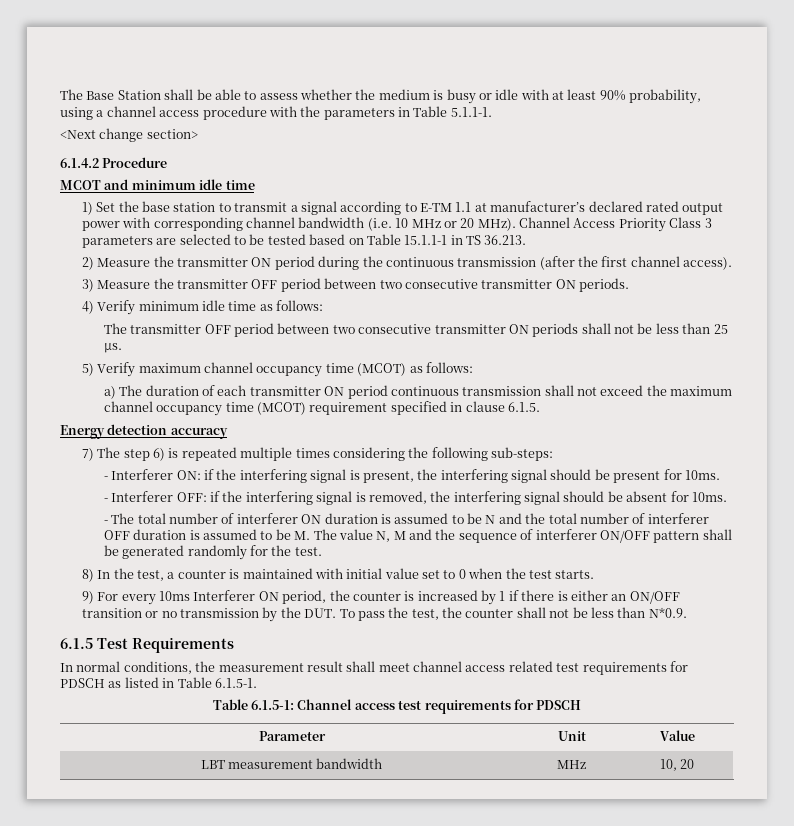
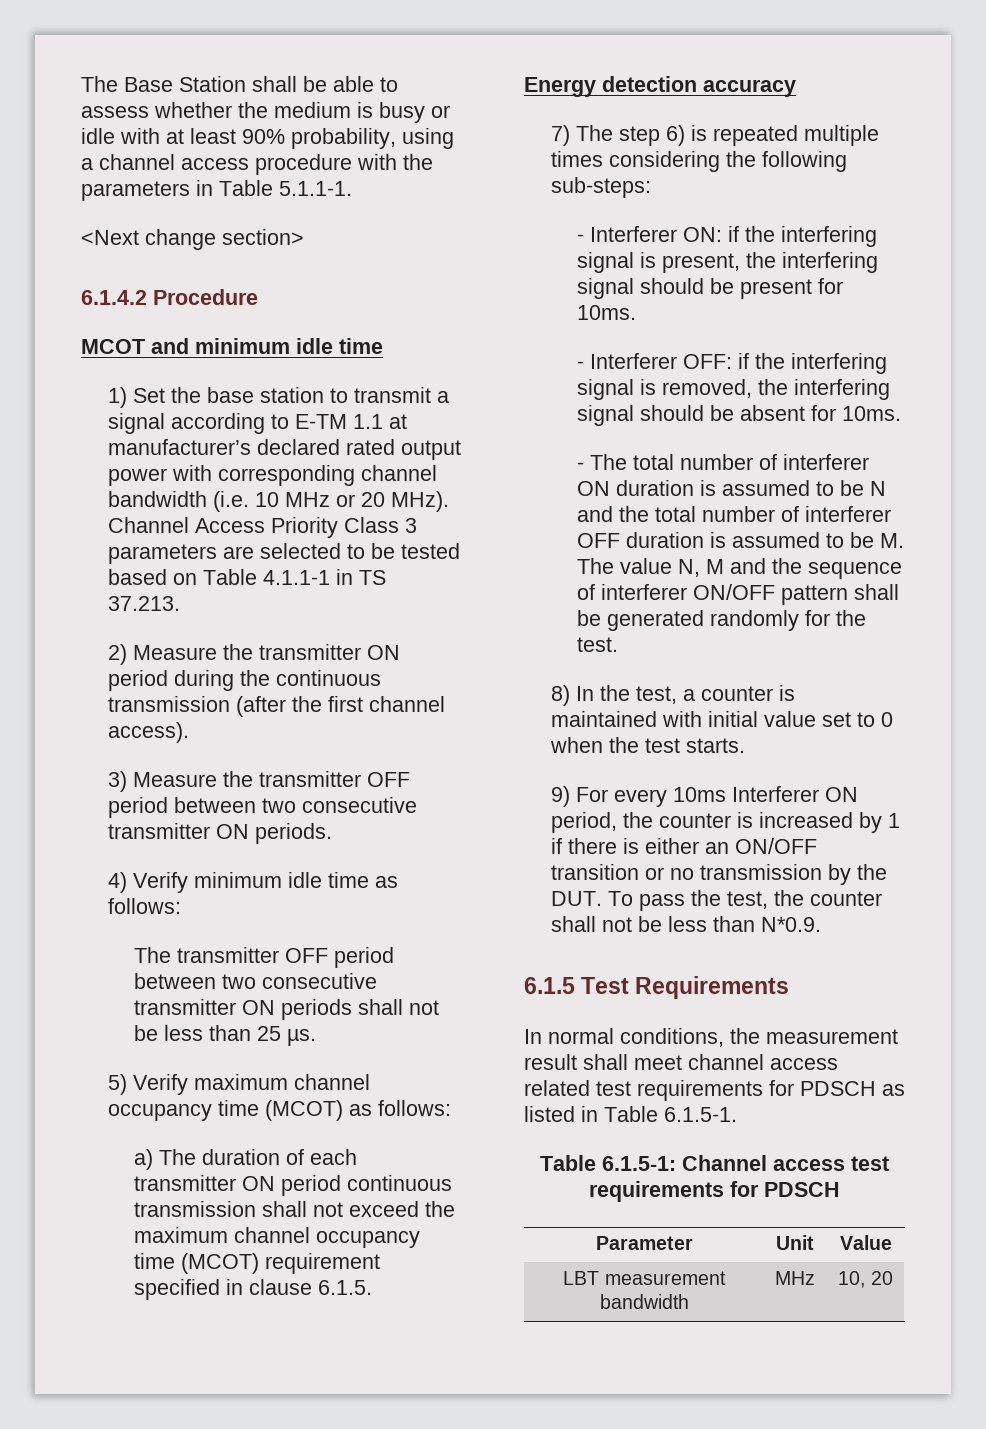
[404,235,448,245] 15.1.1-1 -> [262,570,330,585] 4.1.1-1
[484,235,527,245] 36.213. -> [107,596,180,611] 37.213.

